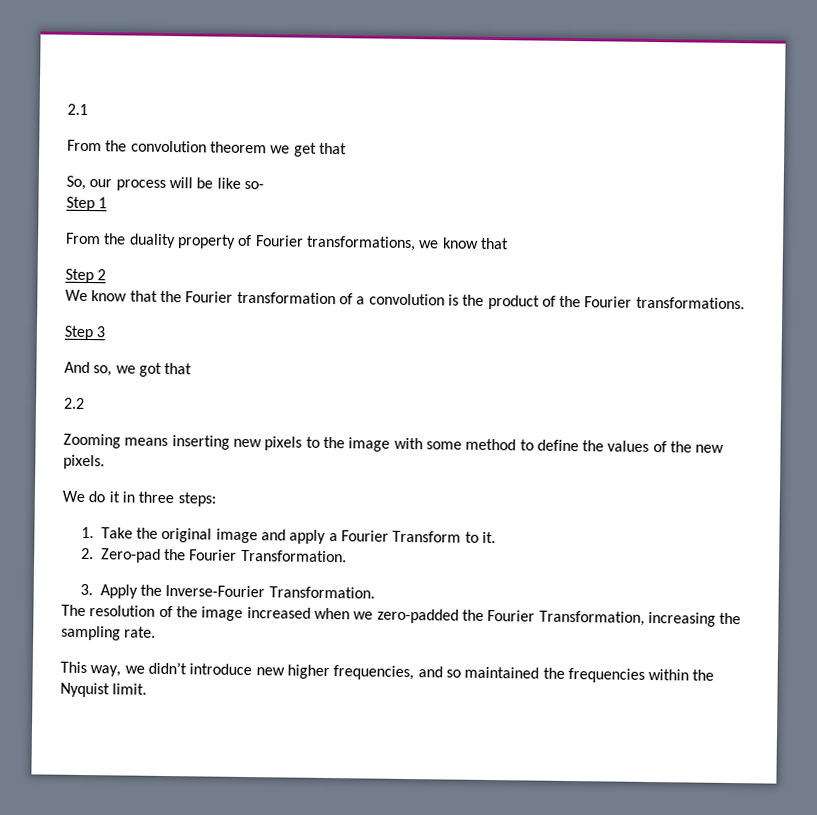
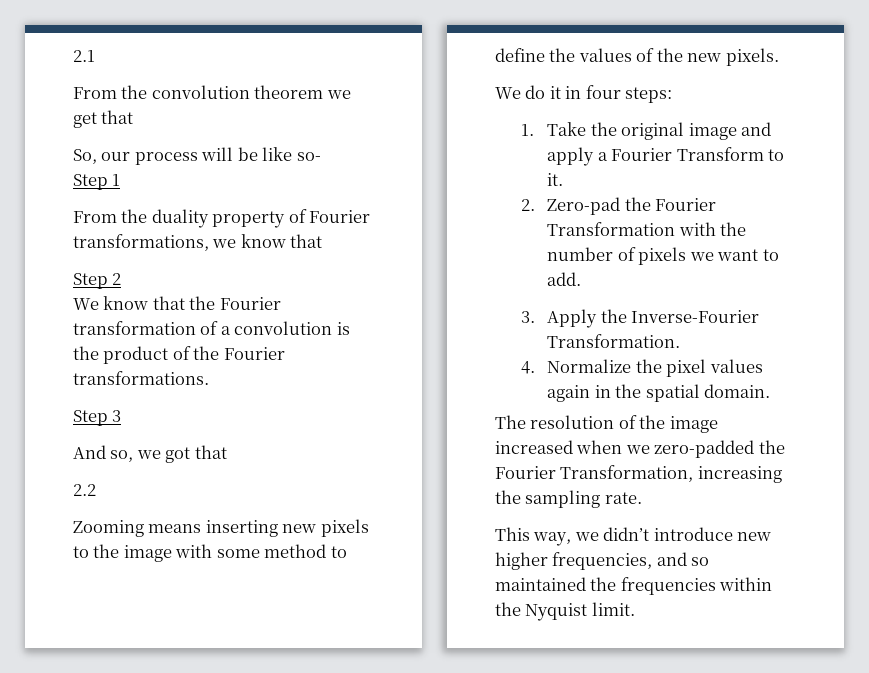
[138,491,175,504] three -> [585,85,621,99] four
[240,549,347,563] Transformation. -> [547,222,747,236] [547,247,779,265] [547,272,582,286] Transformation with the number of pixels we want to add.
(375, 592) none -> [521,359,763,377] [547,384,771,402] // 4. Normalize the pixel values again in the spatial domain.

